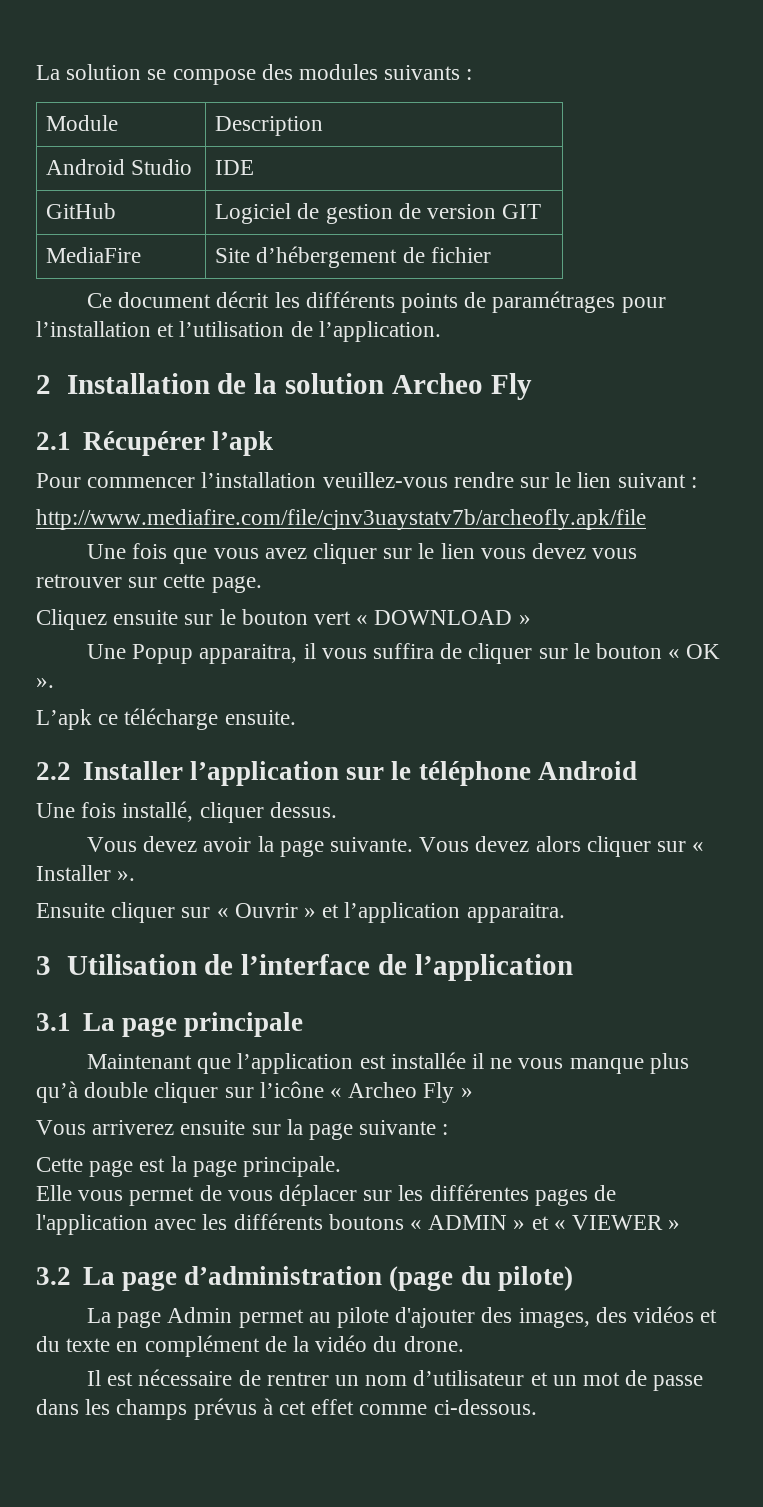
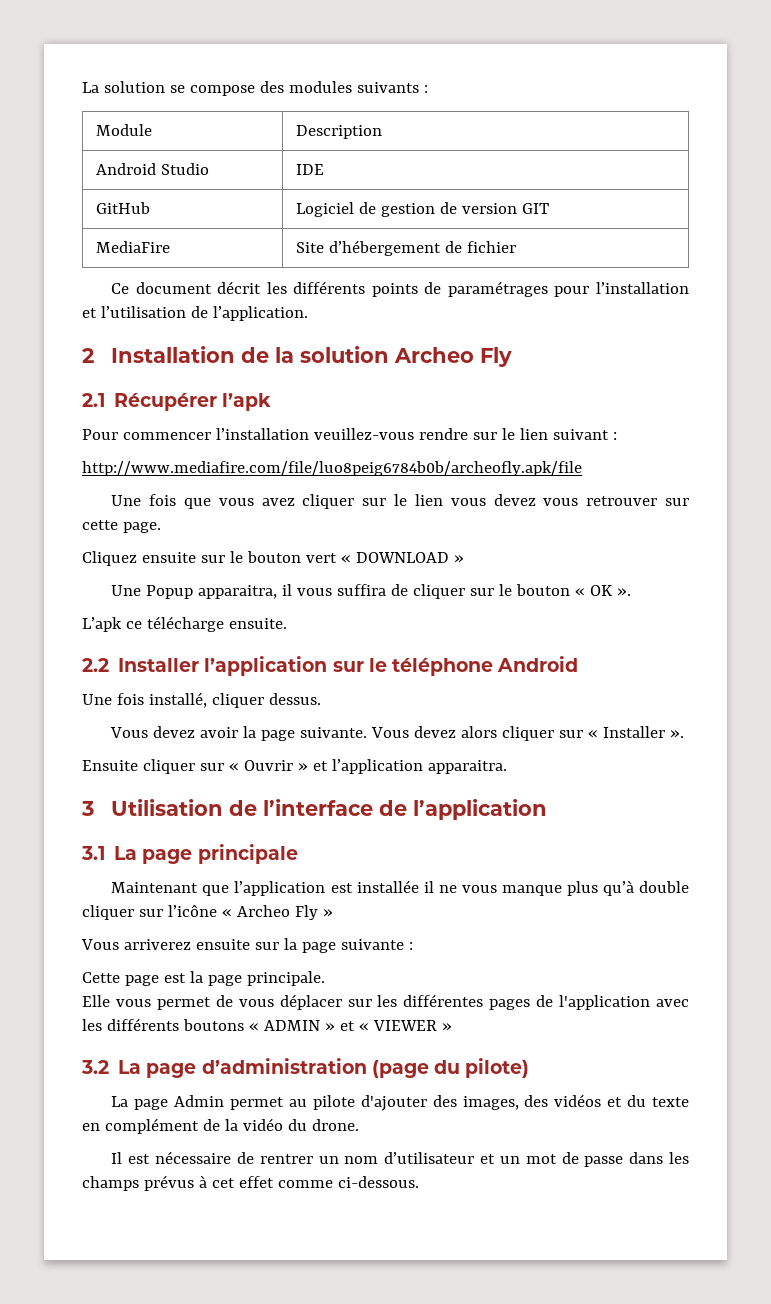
[36,509,646,530] http://www.mediafire.com/file/cjnv3uaystatv7b/archeofly.apk/file -> [82,461,582,476] http://www.mediafire.com/file/luo8peig6784b0b/archeofly.apk/file

